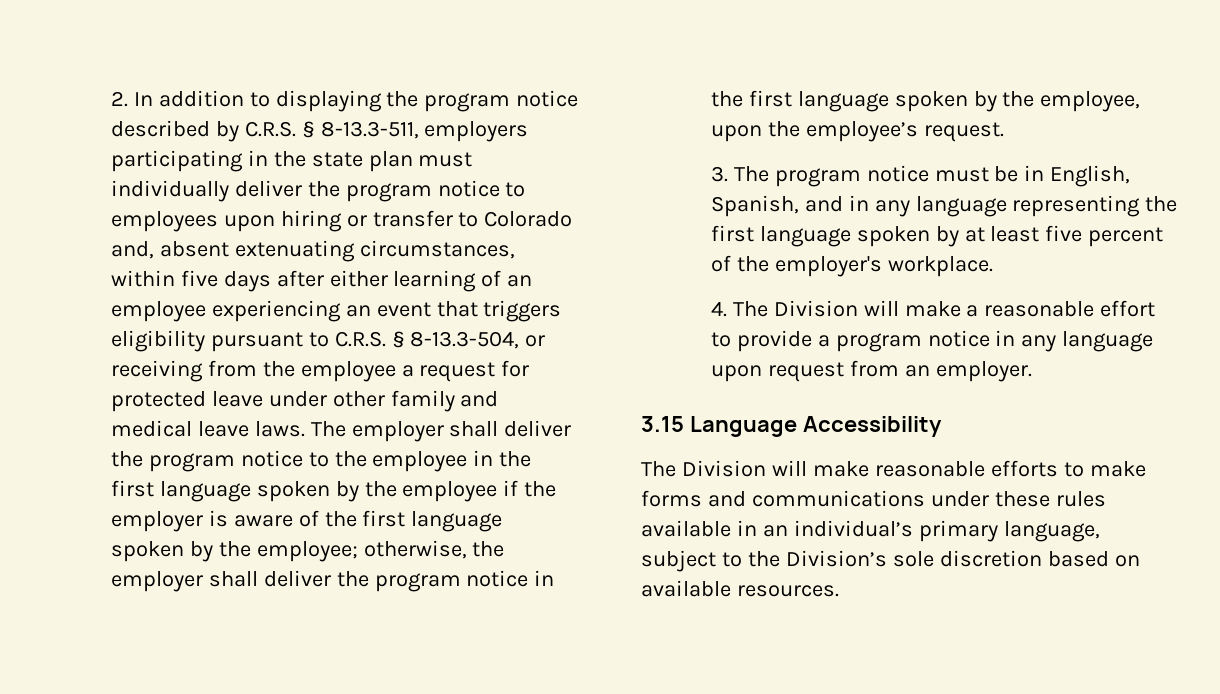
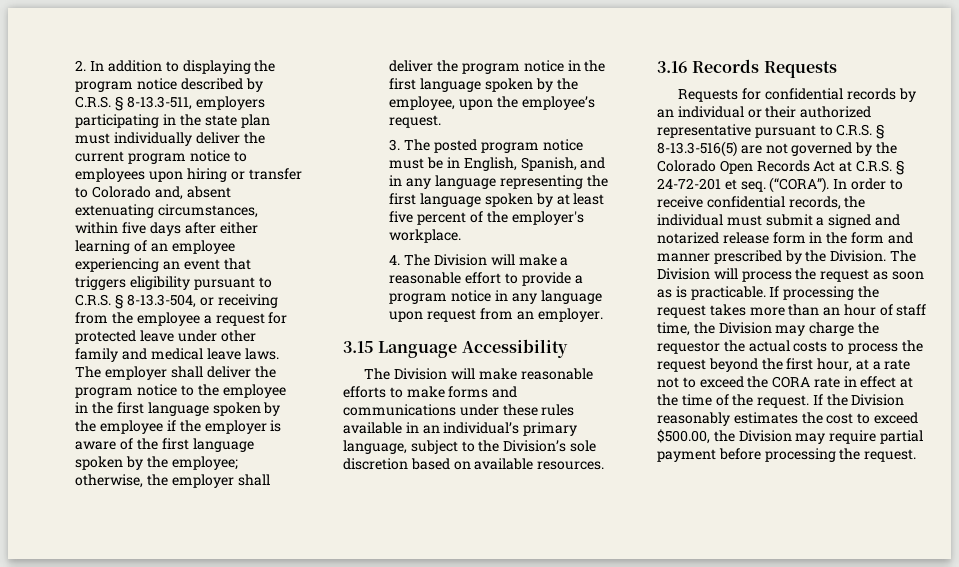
(340, 189) none -> [75,151,125,162] current
(769, 174) none -> [434,139,478,153] posted
(839, 591) none -> [657,59,837,78] [678,88,916,102] [657,106,872,118] [657,124,885,139] [657,141,897,157] [657,160,904,175] [657,177,903,193] [657,196,866,210] [657,214,900,228] [657,232,913,244] [657,250,916,264] [657,268,924,282] [657,286,879,300] [657,304,927,318] [657,322,879,336] [657,340,923,354] [657,358,911,372] [657,376,914,388] [657,394,905,408] [657,412,918,426] [657,429,923,444] [657,448,917,462] // 3.16 Records Requests // Requests for confidential records by an individual or their authorized representative pursuant to C.R.S. § 8-13.3-516(5) are not governed by the Colorado Open Records Act at C.R.S. § 24-72-201 et seq. (“CORA”). In order to receive confidential records, the individual must submit a signed and notarized release form in the form and manner prescribed by the Division. The Division will process the request as soon as is practicable. If processing the request takes more than an hour of staff time, the Division may charge the requestor the actual costs to process the request beyond the first hour, at a rate not to exceed the CORA rate in effect at the time of the request. If the Division reasonably estimates the cost to exceed $500.00, the Division may require partial payment before processing the request.

